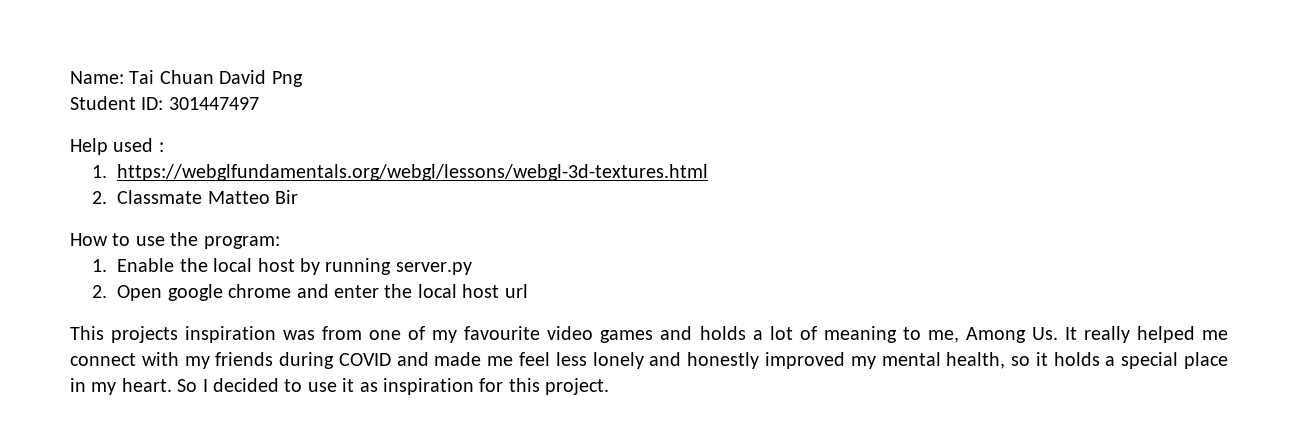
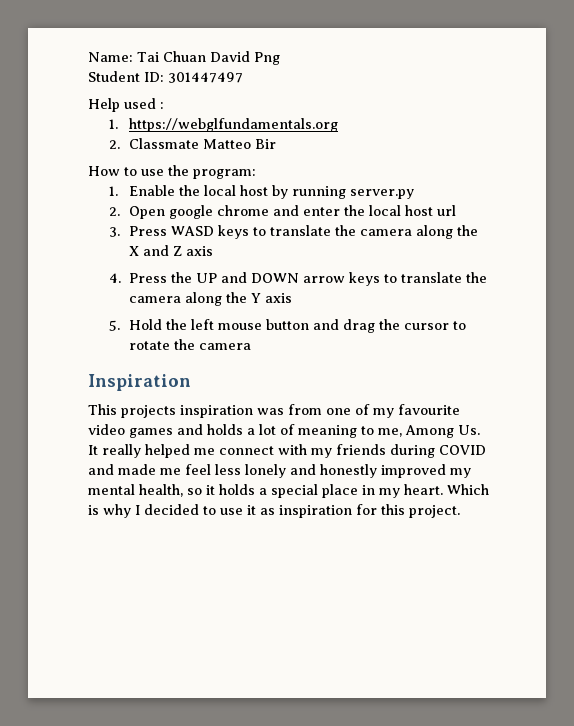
[117,164,709,181] https://webglfundamentals.org/webgl/lessons/webgl-3d-textures.html -> [129,118,339,132] https://webglfundamentals.org
(528, 291) none -> [108,225,479,239] [129,245,214,256] [108,272,488,286] [129,292,293,306] [108,319,467,333] [129,339,252,350] [88,374,191,391] // 3. Press WASD keys to translate the camera along the X and Z axis // 4. Press the UP and DOWN arrow keys to translate the camera along the Y axis // 5. Hold the left mouse button and drag the cursor to rotate the camera // Inspiration
[177,379,198,392] So -> [447,484,489,495] [88,504,131,518] Which is why

